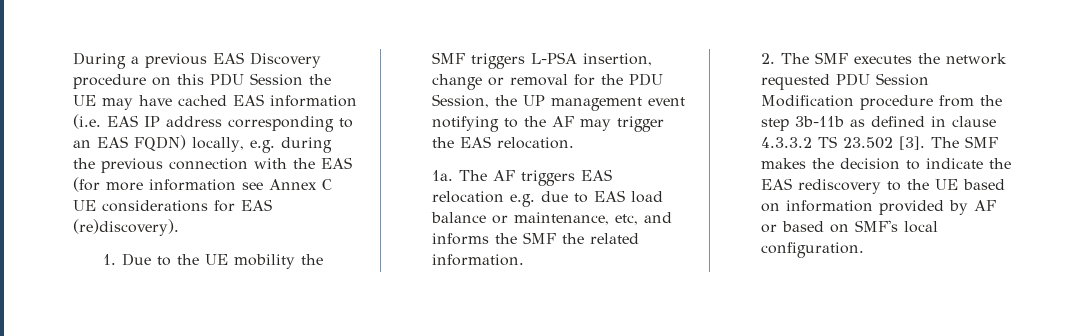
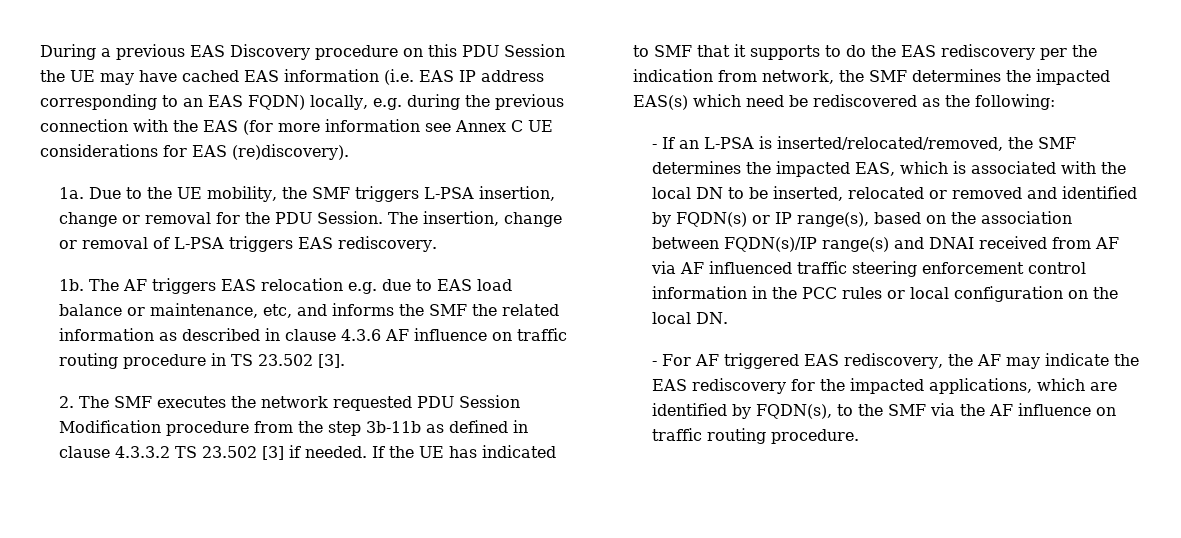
[103,254,117,265] 1. -> [58,187,84,199] 1a.
[234,254,296,269] mobility -> [206,186,277,202] mobility,
[432,94,686,111] [432,116,665,132] [432,136,575,149] [432,170,454,181] Session, the UP management event notifying to the AF may trigger the EAS relocation. // 1a. -> [316,211,562,227] [58,236,437,252] [58,279,84,291] Session. The insertion, change or removal of L-PSA triggers EAS rediscovery. // 1b.
[432,254,525,266] information. -> [58,328,567,341] [58,353,345,369] information as described in clause 4.3.6 AF influence on traffic routing procedure in TS 23.502 [3].
[899,136,999,150] [761,158,1012,170] [761,178,1006,194] [761,200,997,215] [761,220,939,233] [761,242,865,258] [3]. The SMF makes the decision to indicate the EAS rediscovery to the UE based on information provided by AF or based on SMF's local configuration. -> [261,445,556,460] [632,44,1097,60] [632,69,1110,85] [632,94,1055,110] [651,136,1076,151] [651,161,1126,177] [651,186,1137,201] [651,211,1072,227] [651,236,1119,252] [650,261,1086,277] [651,286,1118,302] [651,312,728,324] [651,353,1139,369] [651,378,1117,394] [651,403,1116,419] [651,428,859,444] [3] if needed. If the UE has indicated to SMF that it supports to do the EAS rediscovery per the indication from network, the SMF determines the impacted EAS(s) which need be rediscovered as the following: // - If an L-PSA is inserted/relocated/removed, the SMF determines the impacted EAS, which is associated with the local DN to be inserted, relocated or removed and identified by FQDN(s) or IP range(s), based on the association between FQDN(s)/IP range(s) and DNAI received from AF via AF influenced traffic steering enforcement control information in the PCC rules or local configuration on the local DN. // - For AF triggered EAS rediscovery, the AF may indicate the EAS rediscovery for the impacted applications, which are identified by FQDN(s), to the SMF via the AF influence on traffic routing procedure.

